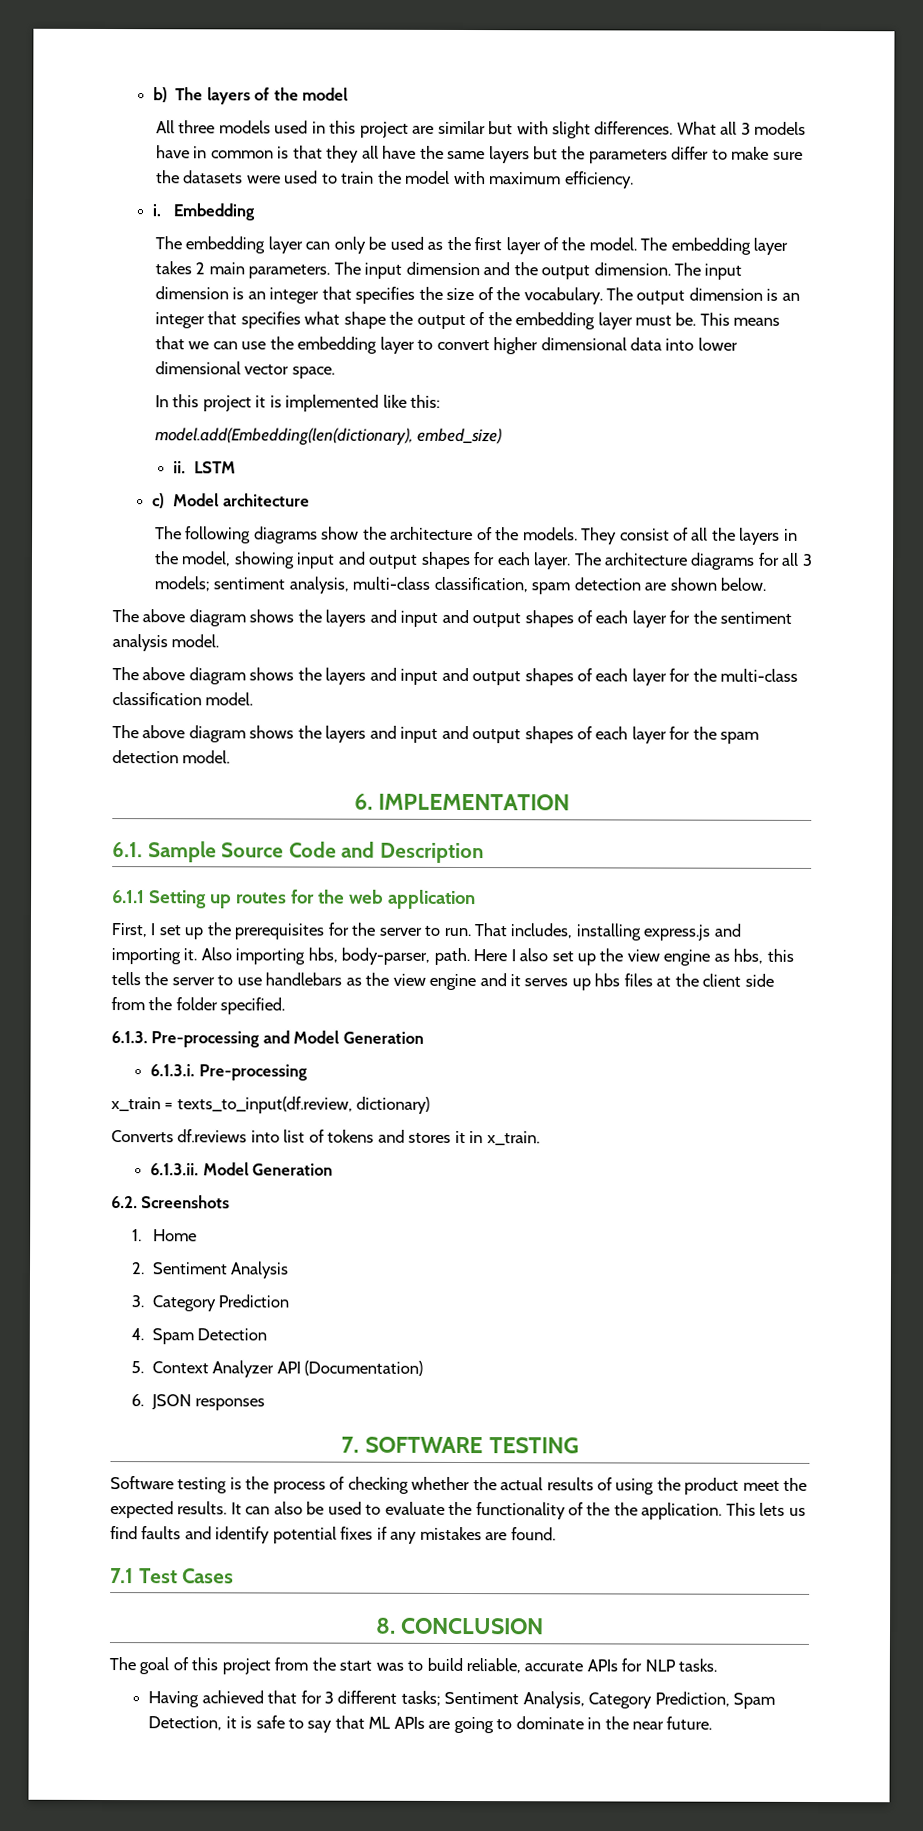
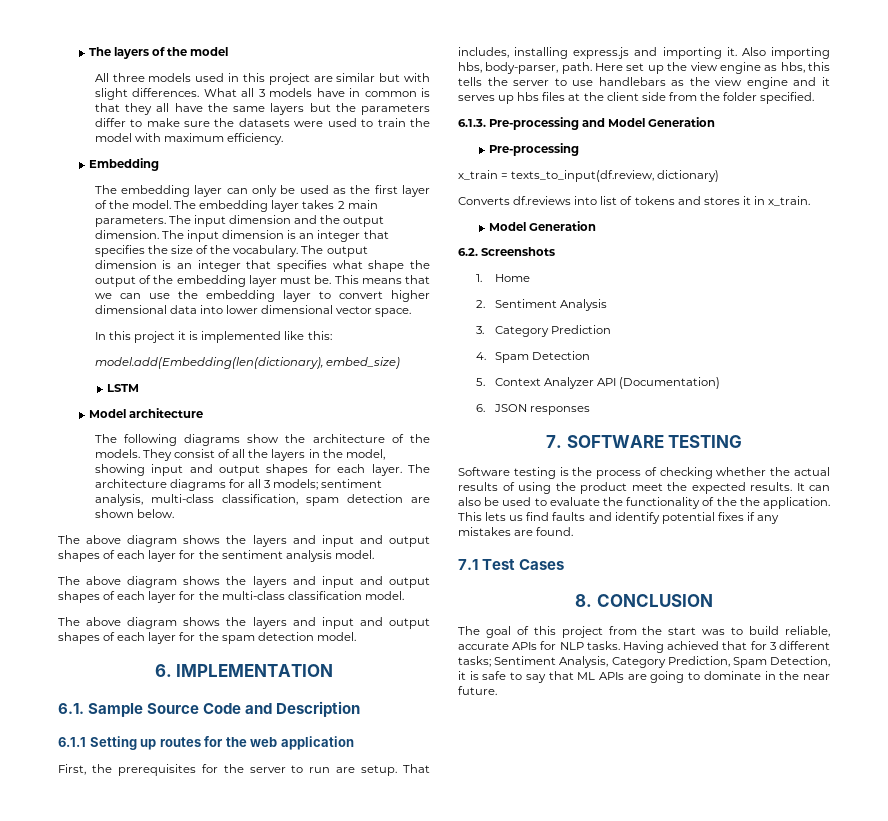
[153,87,169,103] b) -> (89, 51) none
[152,204,162,217] i. -> (284, 139) none
[173,461,187,474] ii. -> (400, 363) none
[152,493,166,509] c) -> (140, 388) none
[150,923,204,940] I set up -> (86, 769) none
[443,927,471,937] run. -> [309,765,398,776] run are setup.
[510,948,549,962] I also -> (624, 67) none
[150,1064,196,1077] 6.1.3.i. -> (716, 122) none
[150,1163,200,1176] 6.1.3.ii. -> (811, 201) none
(718, 1665) // -> (620, 645) none

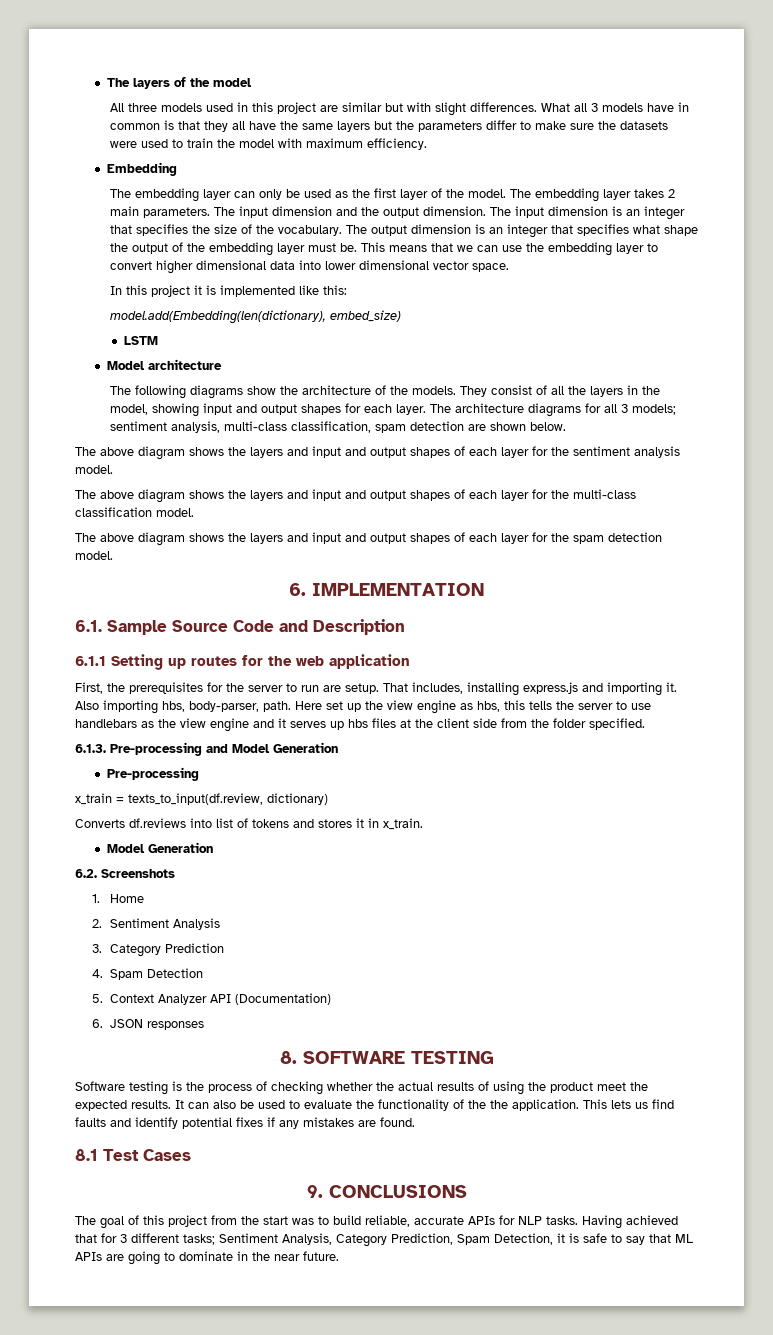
[545,435,562,448] 7. -> [279,1051,297,1064] 8.
[458,559,478,570] 7.1 -> [75,1149,98,1161] 8.1
[575,594,713,607] 8. CONCLUSION -> [306,1185,467,1198] 9. CONCLUSIONS

